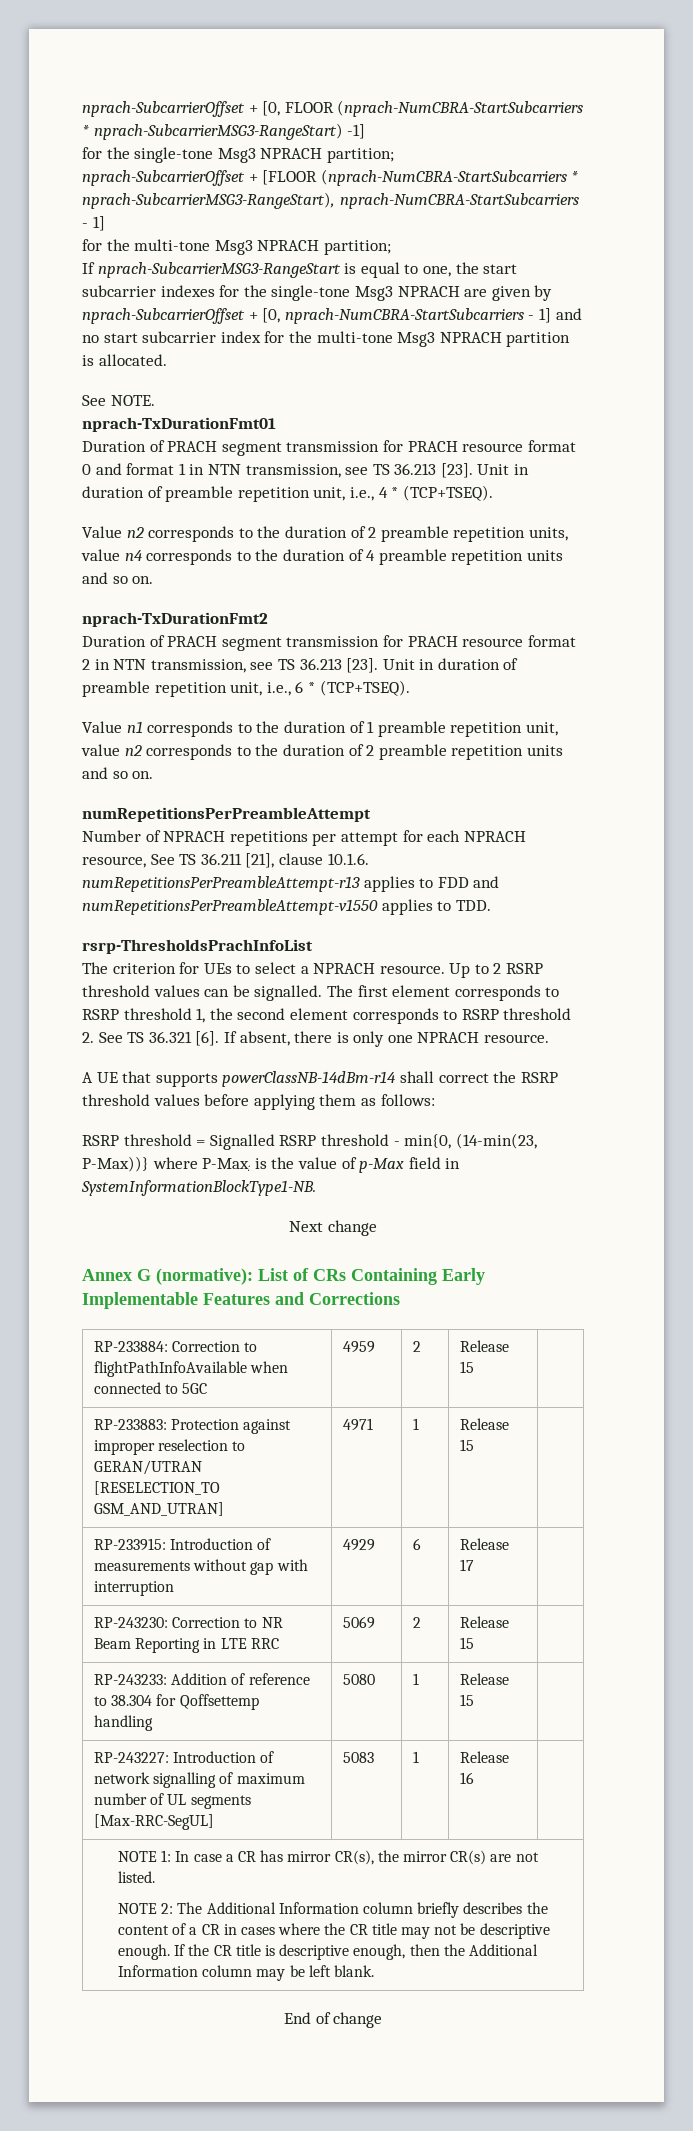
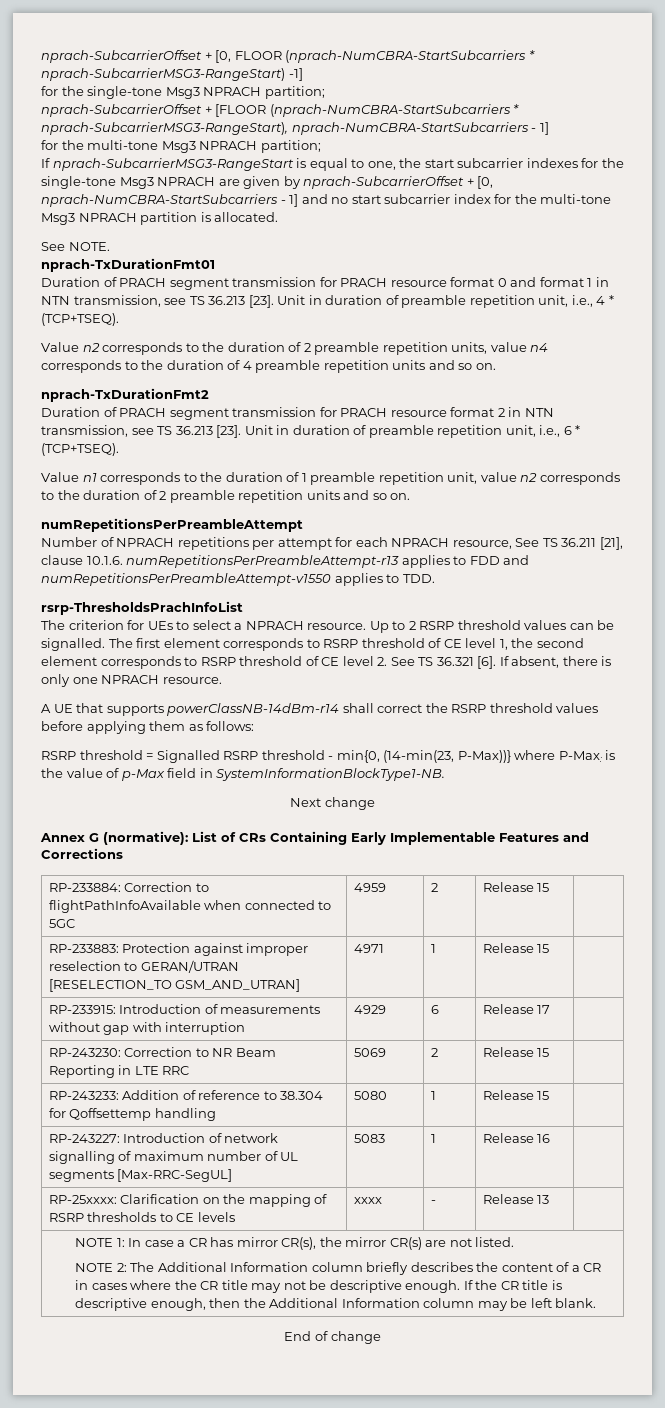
(192, 1014) none -> [428,638,497,648] of CE level
(572, 1014) none -> [305,656,374,666] of CE level
(475, 1778) none -> [48,1194,328,1207] [48,1212,235,1222] [353,1197,382,1204] [430,1200,436,1204] [482,1194,550,1204] // RP-25xxxx: Clarification on the mapping of RSRP thresholds to CE levels | xxxx | - | Release 13 |

